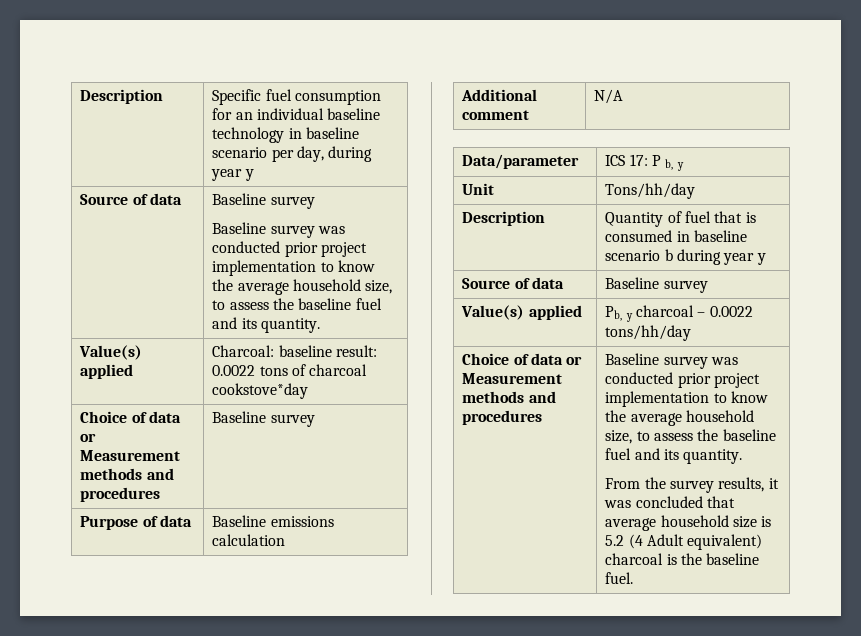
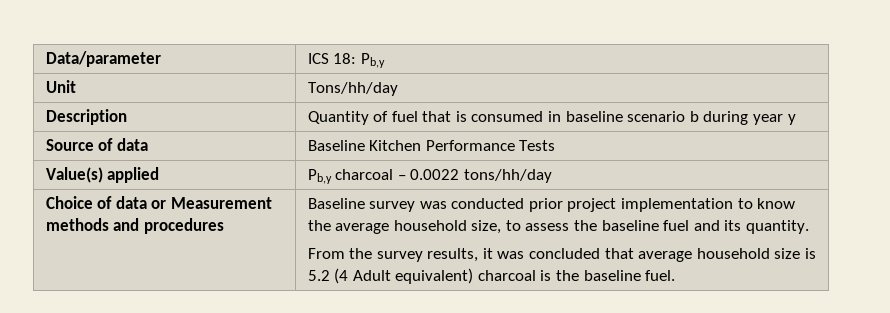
[80,89,164,104] [212,89,382,105] [212,108,381,120] [212,127,360,143] [212,146,373,162] [211,169,254,181] [80,193,183,205] [212,193,315,209] [212,222,346,238] [212,241,368,257] [212,260,376,276] [212,279,393,295] [212,298,382,310] [212,317,321,333] [79,345,143,360] [80,364,134,379] [212,345,378,357] [212,364,368,376] [212,383,309,399] [80,411,182,423] [80,433,97,442] [80,450,181,461] [80,468,174,480] [80,487,161,502] [212,411,315,427] [80,515,193,530] [212,515,334,527] [212,534,286,546] [461,89,538,101] [462,110,530,120] [594,89,624,104] [462,154,580,169] [605,154,684,171] Description | Specific fuel consumption for an individual baseline technology in baseline scenario per day, during year y // Source of data | Baseline survey // Baseline survey was conducted prior project implementation to know the average household size, to assess the baseline fuel and its quantity. // Value(s) applied | Charcoal: baseline result: 0.0022 tons of charcoal cookstove*day // Choice of data or Measurement methods and procedures | Baseline survey // Purpose of data | Baseline emissions calculation // Additional comment | N/A // Data/parameter | ICS 17: P b, y -> [45,51,161,67] [307,53,385,68] Data/parameter | ICS 18: Pb,y
[663,280,708,293] [461,305,582,320] [605,306,633,322] survey // Value(s) applied | Pb, y -> [369,140,556,151] [45,167,160,183] [307,169,332,184] Kitchen Performance Tests // Value(s) applied | Pb,y

